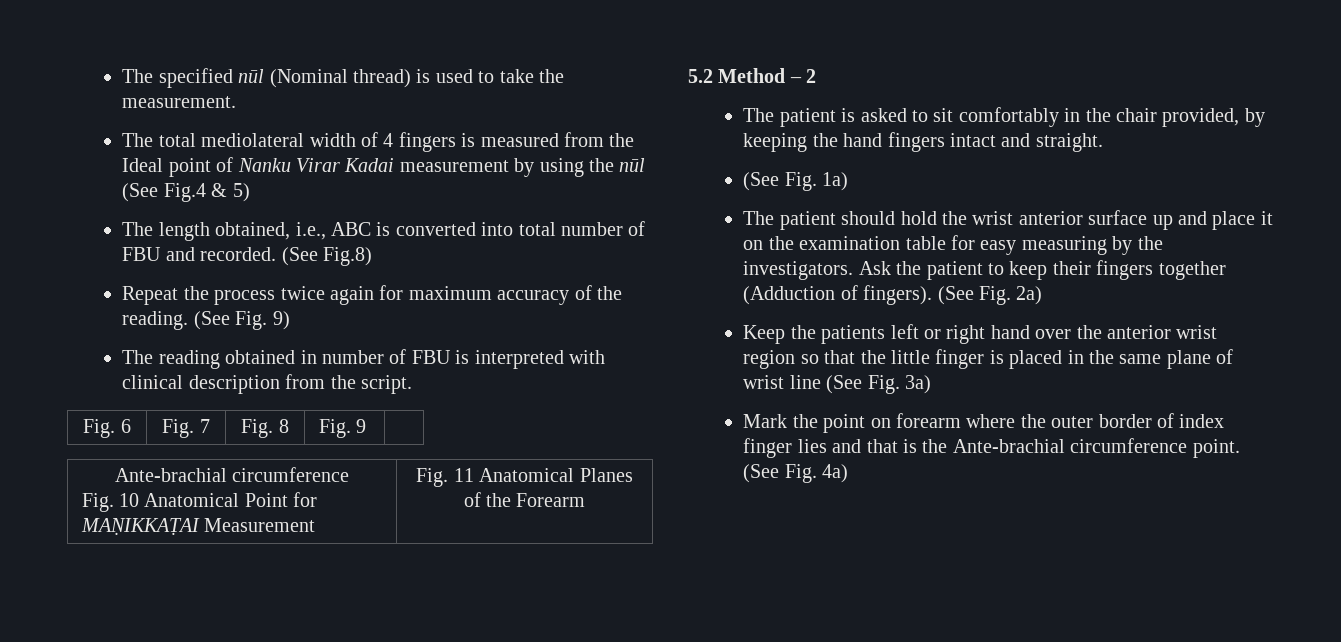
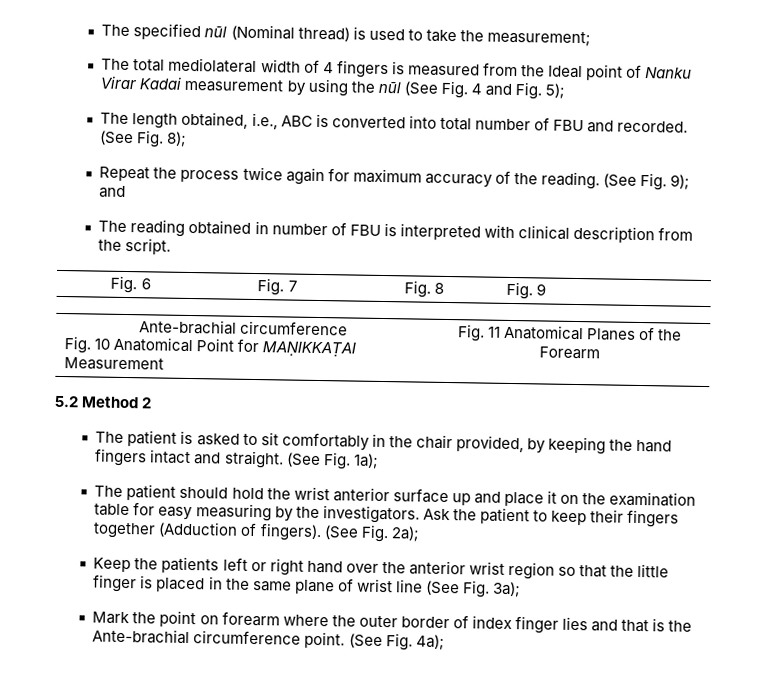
[122,96,237,108] measurement. -> [486,30,591,47] measurement;
[163,183,250,202] Fig.4 & 5) -> [440,80,565,100] Fig. 4 and Fig. 5);
[323,247,373,266] Fig.8) -> [136,130,188,148] Fig. 8);
[272,311,290,330] 9) -> [670,174,691,190] [99,185,127,198] 9); and
[789,77,802,83] – -> (140, 402) none
[743,172,849,191] // (See Fig. 1a) -> [285,452,379,470] (See Fig. 1a);
[1016,286,1043,305] 2a) -> [390,526,420,542] 2a);
[905,375,932,394] 3a) -> [491,581,521,598] 3a);
[822,464,849,483] 4a) -> [415,634,445,650] 4a);

